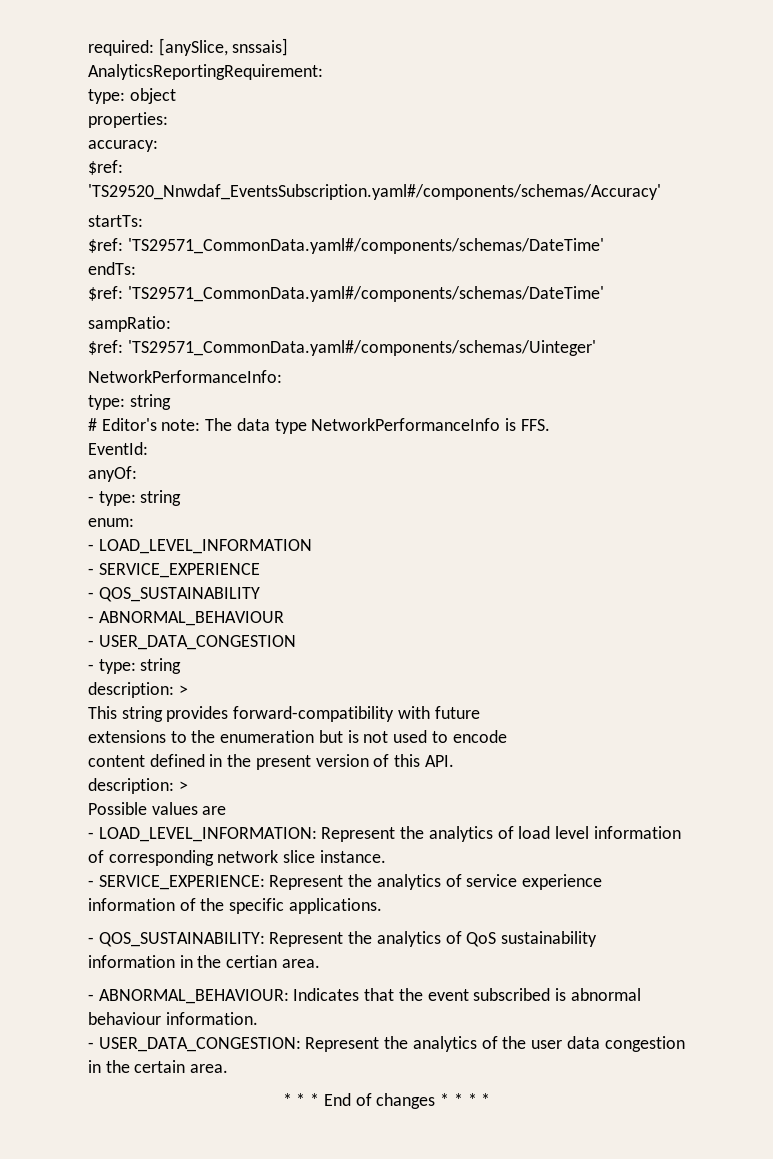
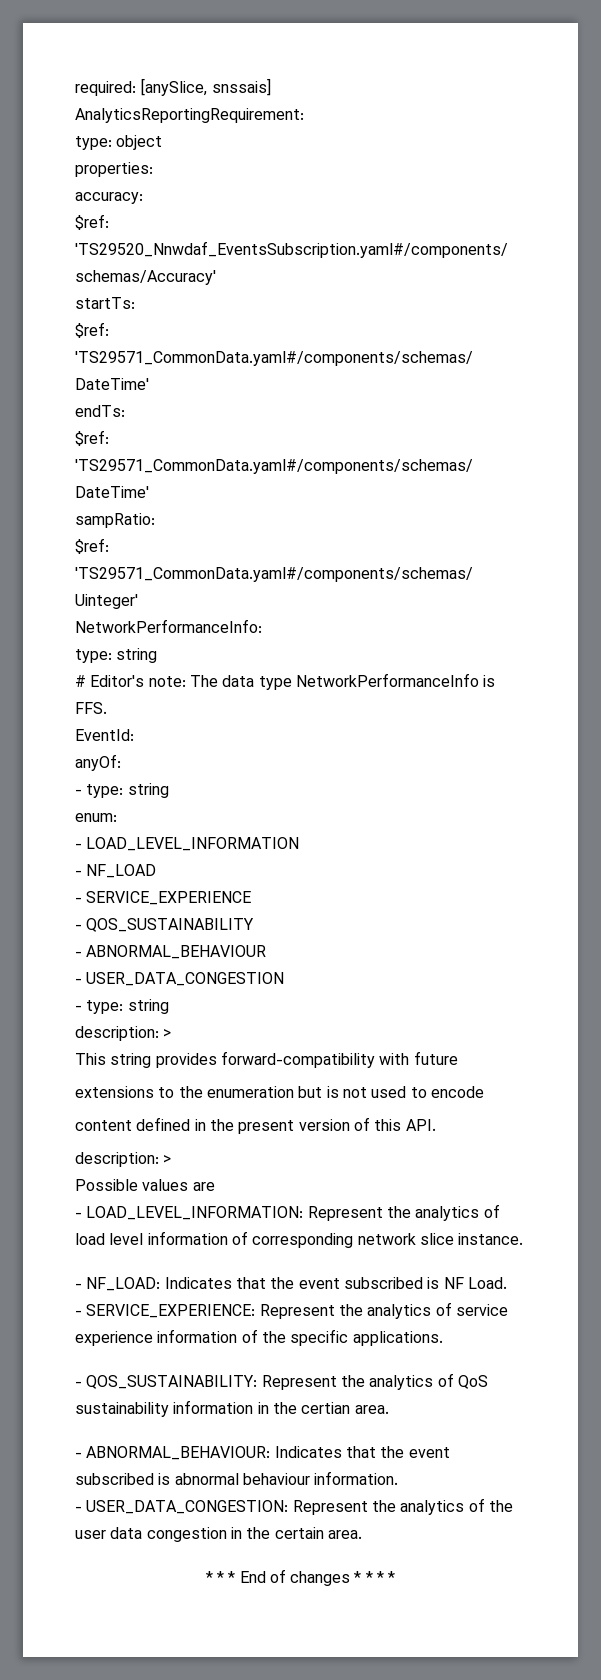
(312, 546) none -> [75,864,157,878] // - NF_LOAD
(386, 856) none -> [75,1277,507,1291] // - NF_LOAD: Indicates that the event subscribed is NF Load.

